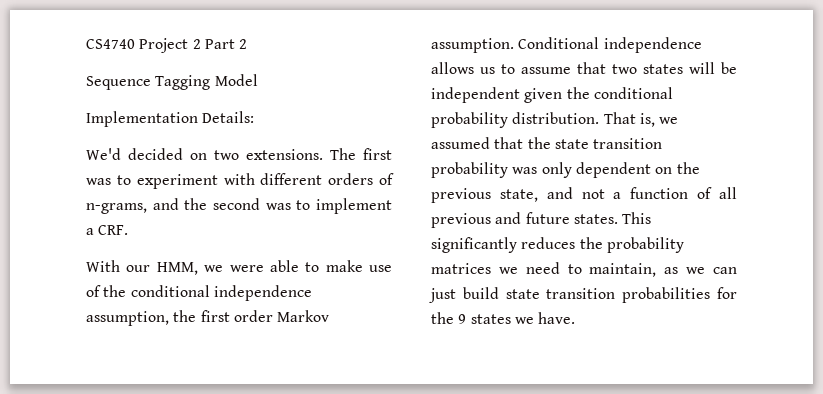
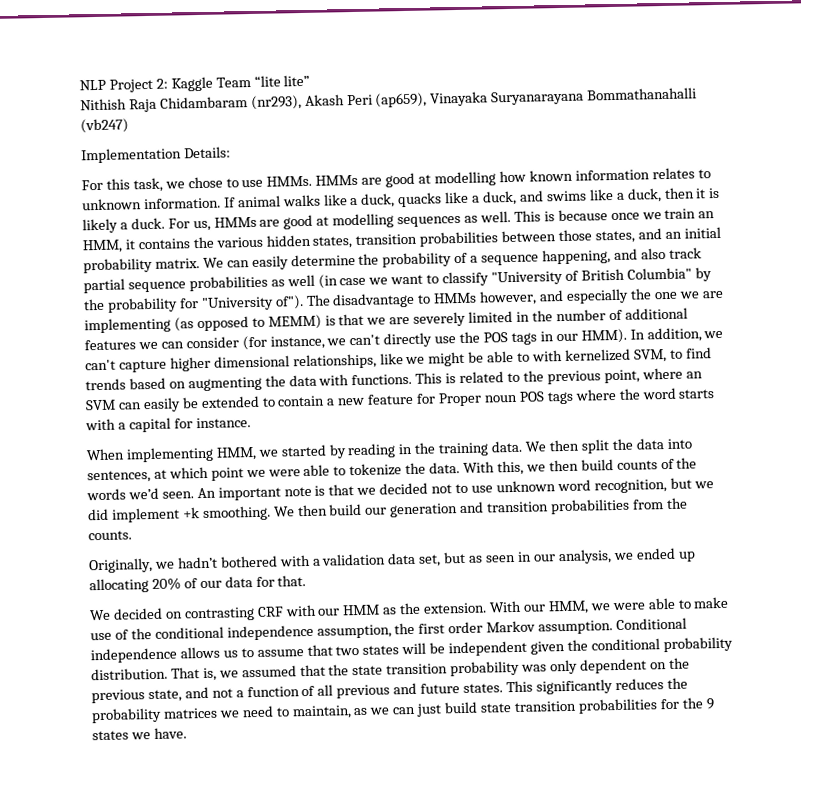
[86,38,248,53] [86,74,258,90] [86,111,255,127] [86,148,392,160] [86,173,395,189] [86,198,392,214] [86,225,129,235] CS4740 Project 2 Part 2 // Sequence Tagging Model // Implementation Details: // We'd decided on two extensions. The first was to experiment with different orders of n-grams, and the second was to implement a CRF. // -> [79,74,311,93] [80,87,698,113] [80,118,129,134] [81,146,231,164] [81,167,711,193] [82,187,721,211] [82,208,716,234] [82,226,721,254] [83,247,702,274] [83,267,712,294] [83,288,724,313] [84,307,688,334] [84,327,724,351] [85,347,712,373] [85,367,703,392] [85,387,715,413] [85,417,251,433] [86,438,692,463] [87,457,698,484] [86,477,714,501] [88,497,688,523] [88,530,132,541] [88,547,696,574] [89,575,307,594] [89,602,488,622] NLP Project 2: Kaggle Team “lite lite” // Nithish Raja Chidambaram (nr293), Akash Peri (ap659), Vinayaka Suryanarayana Bommathanahalli (vb247) // Implementation Details: // For this task, we chose to use HMMs. HMMs are good at modelling how known information relates to unknown information. If animal walks like a duck, quacks like a duck, and swims like a duck, then it is likely a duck. For us, HMMs are good at modelling sequences as well. This is because once we train an HMM, it contains the various hidden states, transition probabilities between those states, and an initial probability matrix. We can easily determine the probability of a sequence happening, and also track partial sequence probabilities as well (in case we want to classify "University of British Columbia" by the probability for "University of"). The disadvantage to HMMs however, and especially the one we are implementing (as opposed to MEMM) is that we are severely limited in the number of additional features we can consider (for instance, we can't directly use the POS tags in our HMM). In addition, we can't capture higher dimensional relationships, like we might be able to with kernelized SVM, to find trends based on augmenting the data with functions. This is related to the previous point, where an SVM can easily be extended to contain a new feature for Proper noun POS tags where the word starts with a capital for instance. // When implementing HMM, we started by reading in the training data. We then split the data into sentences, at which point we were able to tokenize the data. With this, we then build counts of the words we’d seen. An important note is that we decided not to use unknown word recognition, but we did implement +k smoothing. We then build our generation and transition probabilities from the counts. // Originally, we hadn’t bothered with a validation data set, but as seen in our analysis, we ended up allocating 20% of our data for that. // We decided on contrasting CRF with our HMM as the extension.

